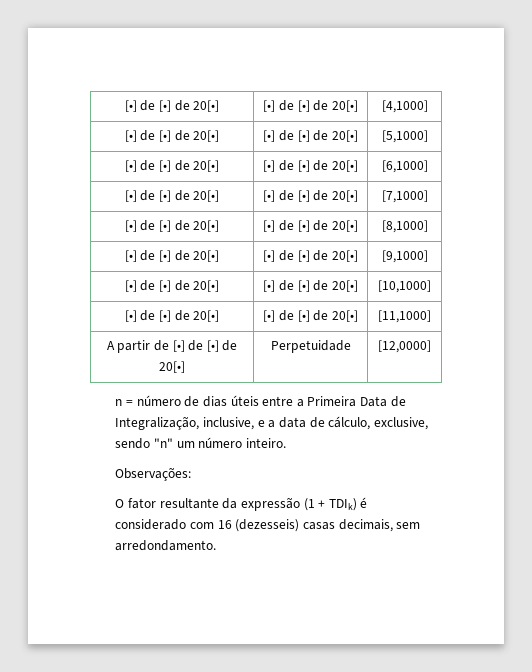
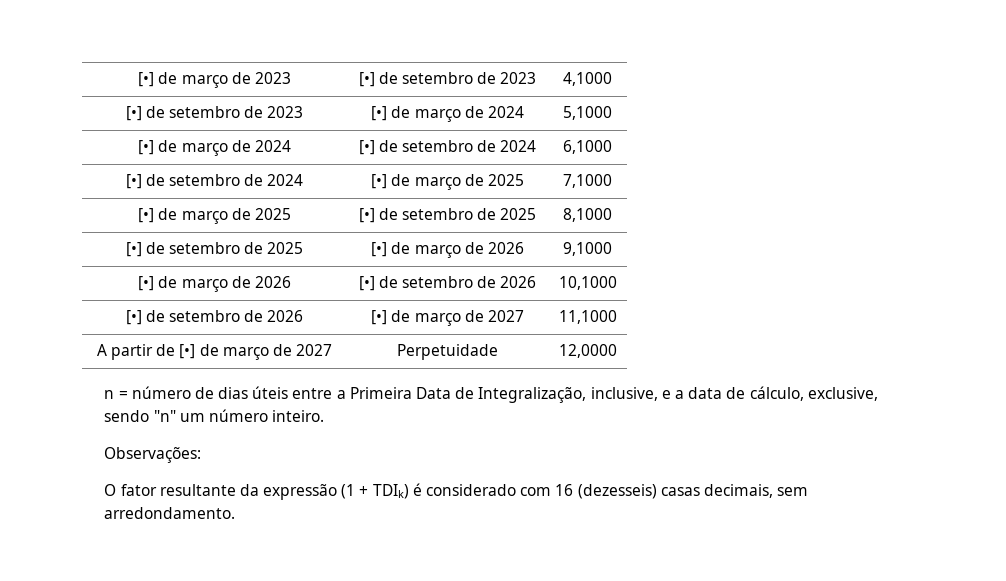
[124,100,220,112] [263,100,358,112] [381,100,428,113] [124,130,220,142] [263,130,358,142] [381,130,428,143] [124,160,220,172] [263,160,358,172] [381,160,428,173] [124,190,220,202] [263,190,358,202] [381,190,428,203] [124,220,220,232] [263,220,358,232] [381,220,428,233] [124,250,220,262] [263,250,358,262] [381,250,428,263] [124,280,220,292] [263,280,358,292] [378,280,431,293] [124,310,220,322] [263,310,358,322] [378,310,431,323] [•] de [•] de 20[•] | [•] de [•] de 20[•] | [4,1000] // [•] de [•] de 20[•] | [•] de [•] de 20[•] | [5,1000] // [•] de [•] de 20[•] | [•] de [•] de 20[•] | [6,1000] // [•] de [•] de 20[•] | [•] de [•] de 20[•] | [7,1000] // [•] de [•] de 20[•] | [•] de [•] de 20[•] | [8,1000] // [•] de [•] de 20[•] | [•] de [•] de 20[•] | [9,1000] // [•] de [•] de 20[•] | [•] de [•] de 20[•] | [10,1000] // [•] de [•] de 20[•] | [•] de [•] de 20[•] | [11,1000] -> [138,72,291,88] [358,72,537,87] [563,72,612,86] [125,106,304,121] [371,106,524,122] [563,106,612,120] [138,140,291,156] [358,140,537,155] [563,140,612,154] [125,174,304,189] [371,174,524,190] [563,174,612,188] [138,208,291,224] [358,208,537,223] [563,208,612,222] [125,242,304,257] [371,242,524,258] [563,242,612,256] [138,276,291,292] [358,276,537,291] [558,276,617,290] [125,310,304,325] [371,310,524,326] [558,310,617,324] [•] de março de 2023 | [•] de setembro de 2023 | 4,1000 // [•] de setembro de 2023 | [•] de março de 2024 | 5,1000 // [•] de março de 2024 | [•] de setembro de 2024 | 6,1000 // [•] de setembro de 2024 | [•] de março de 2025 | 7,1000 // [•] de março de 2025 | [•] de setembro de 2025 | 8,1000 // [•] de setembro de 2025 | [•] de março de 2026 | 9,1000 // [•] de março de 2026 | [•] de setembro de 2026 | 10,1000 // [•] de setembro de 2026 | [•] de março de 2027 | 11,1000
[206,340,238,352] [159,361,185,373] [•] de 20[•] -> [222,344,333,360] março de 2027
[378,340,431,353] [12,0000] -> [558,344,617,358] 12,0000

